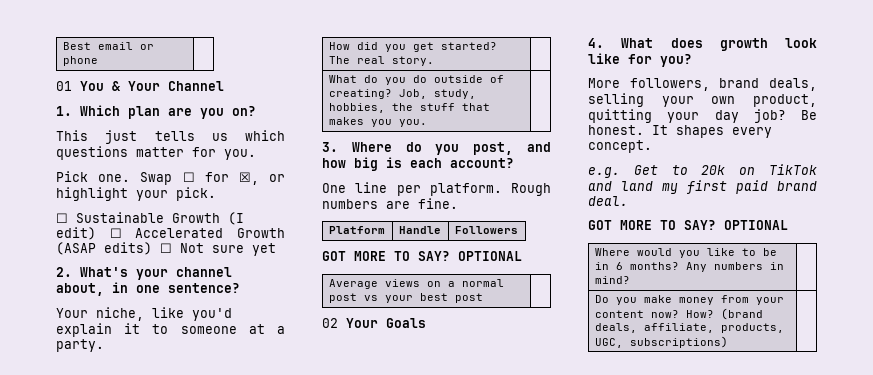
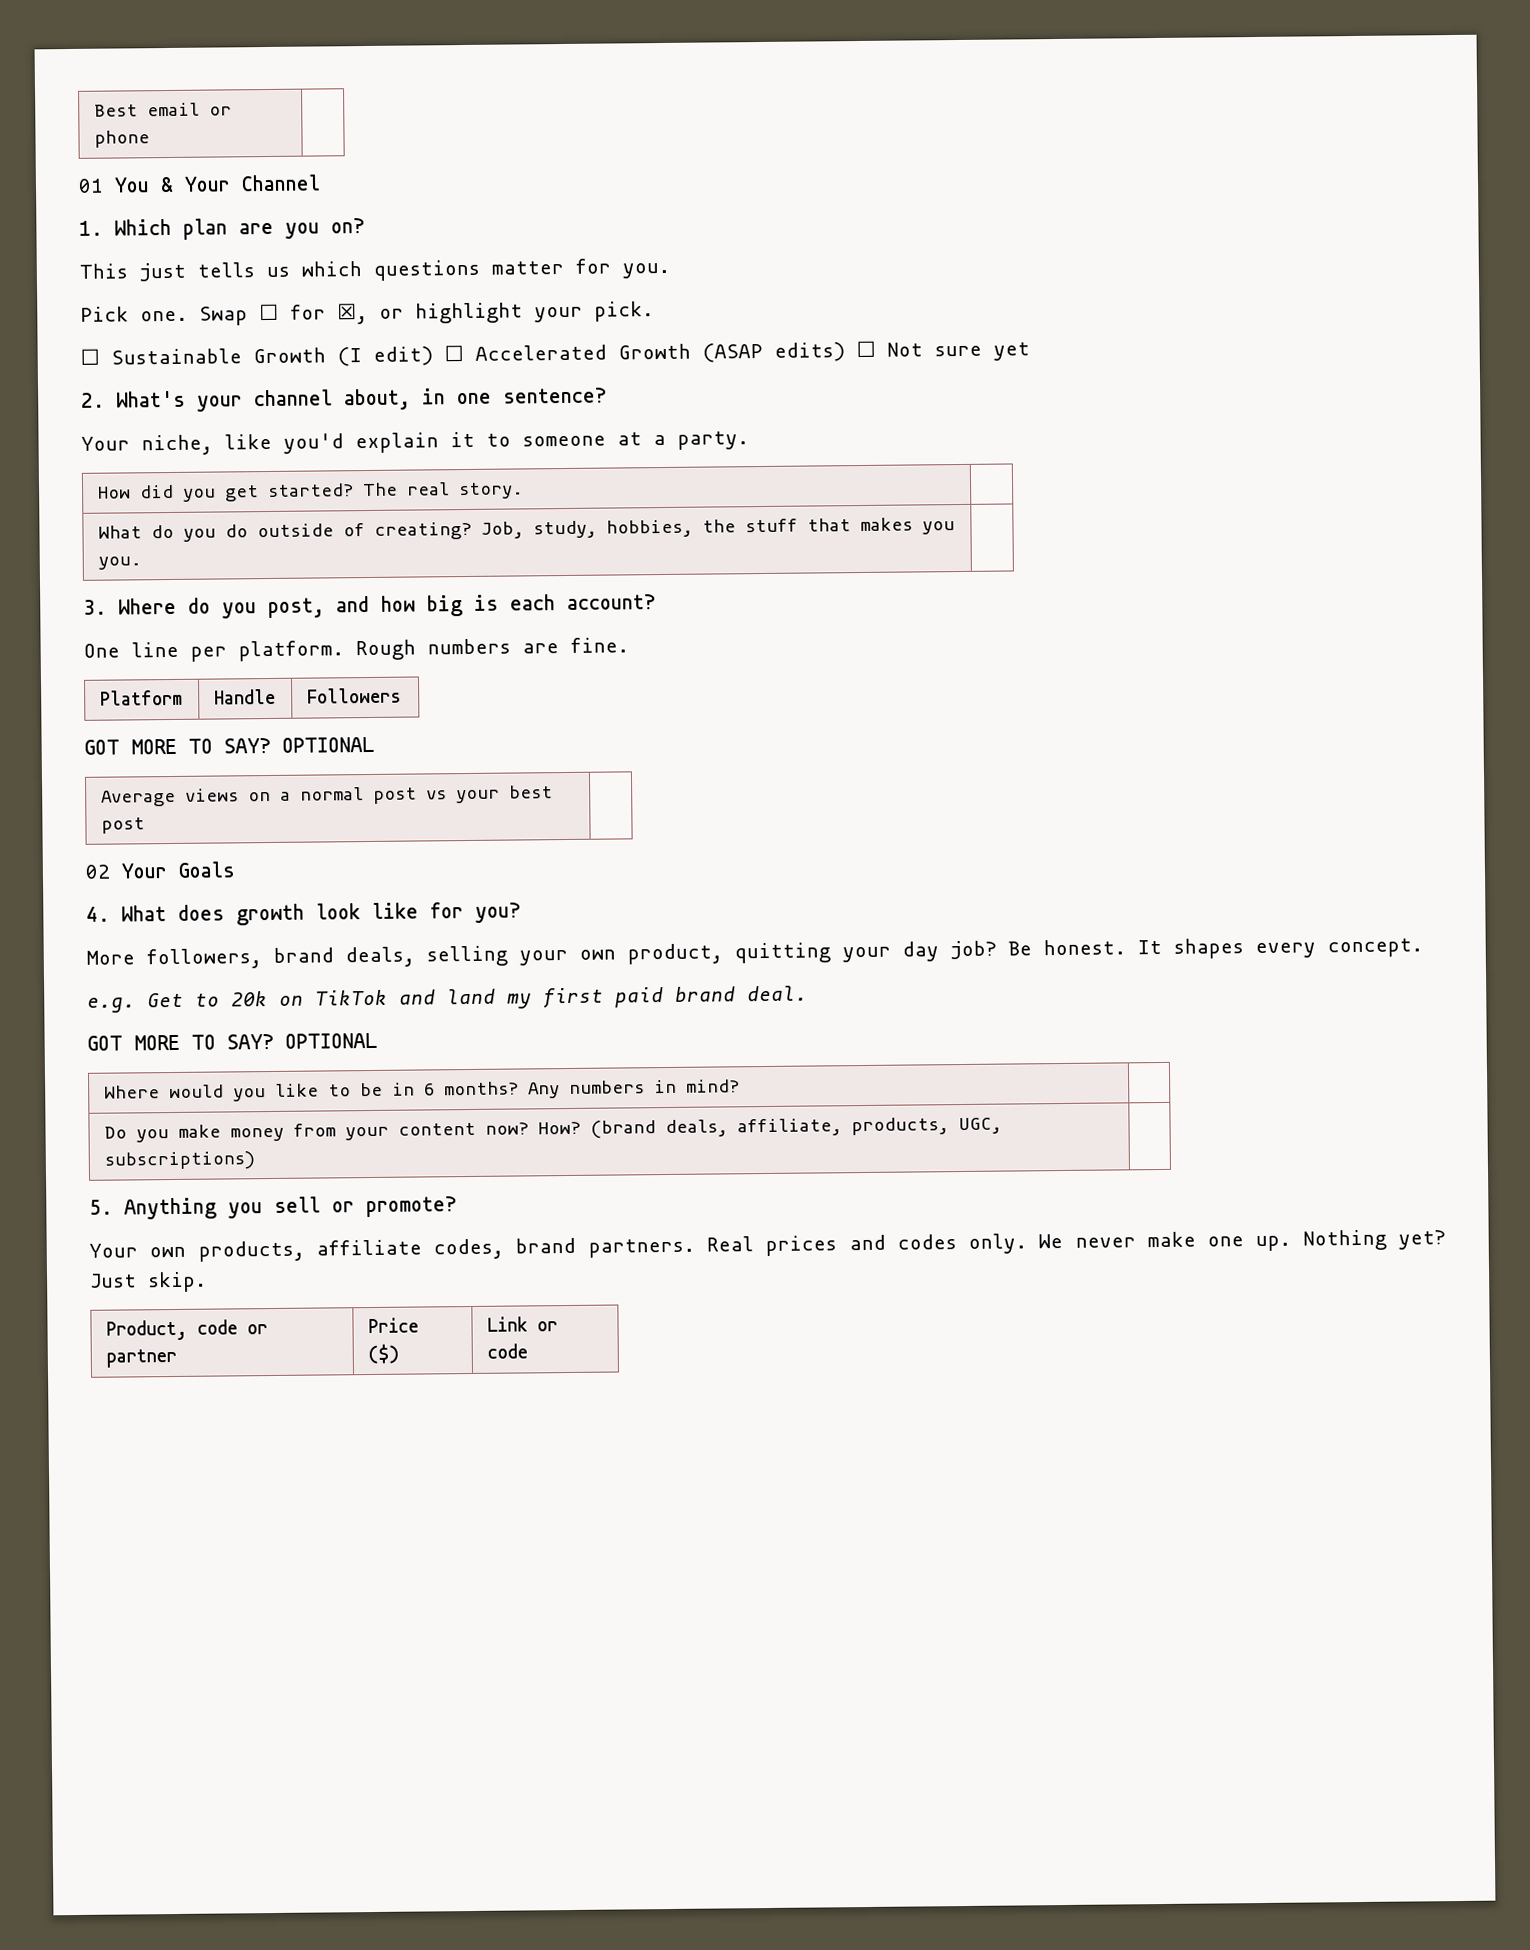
(728, 342) none -> [89,1196,457,1220] [89,1229,1447,1262] [89,1271,207,1293] [105,1319,268,1341] [105,1348,177,1368] [367,1317,419,1334] [367,1343,399,1365] [486,1316,558,1332] [486,1343,528,1359] // 5. Anything you sell or promote? // Your own products, affiliate codes, brand partners. Real prices and codes only. We never make one up. Nothing yet? Just skip. // Product, code or partner | Price ($) | Link or code

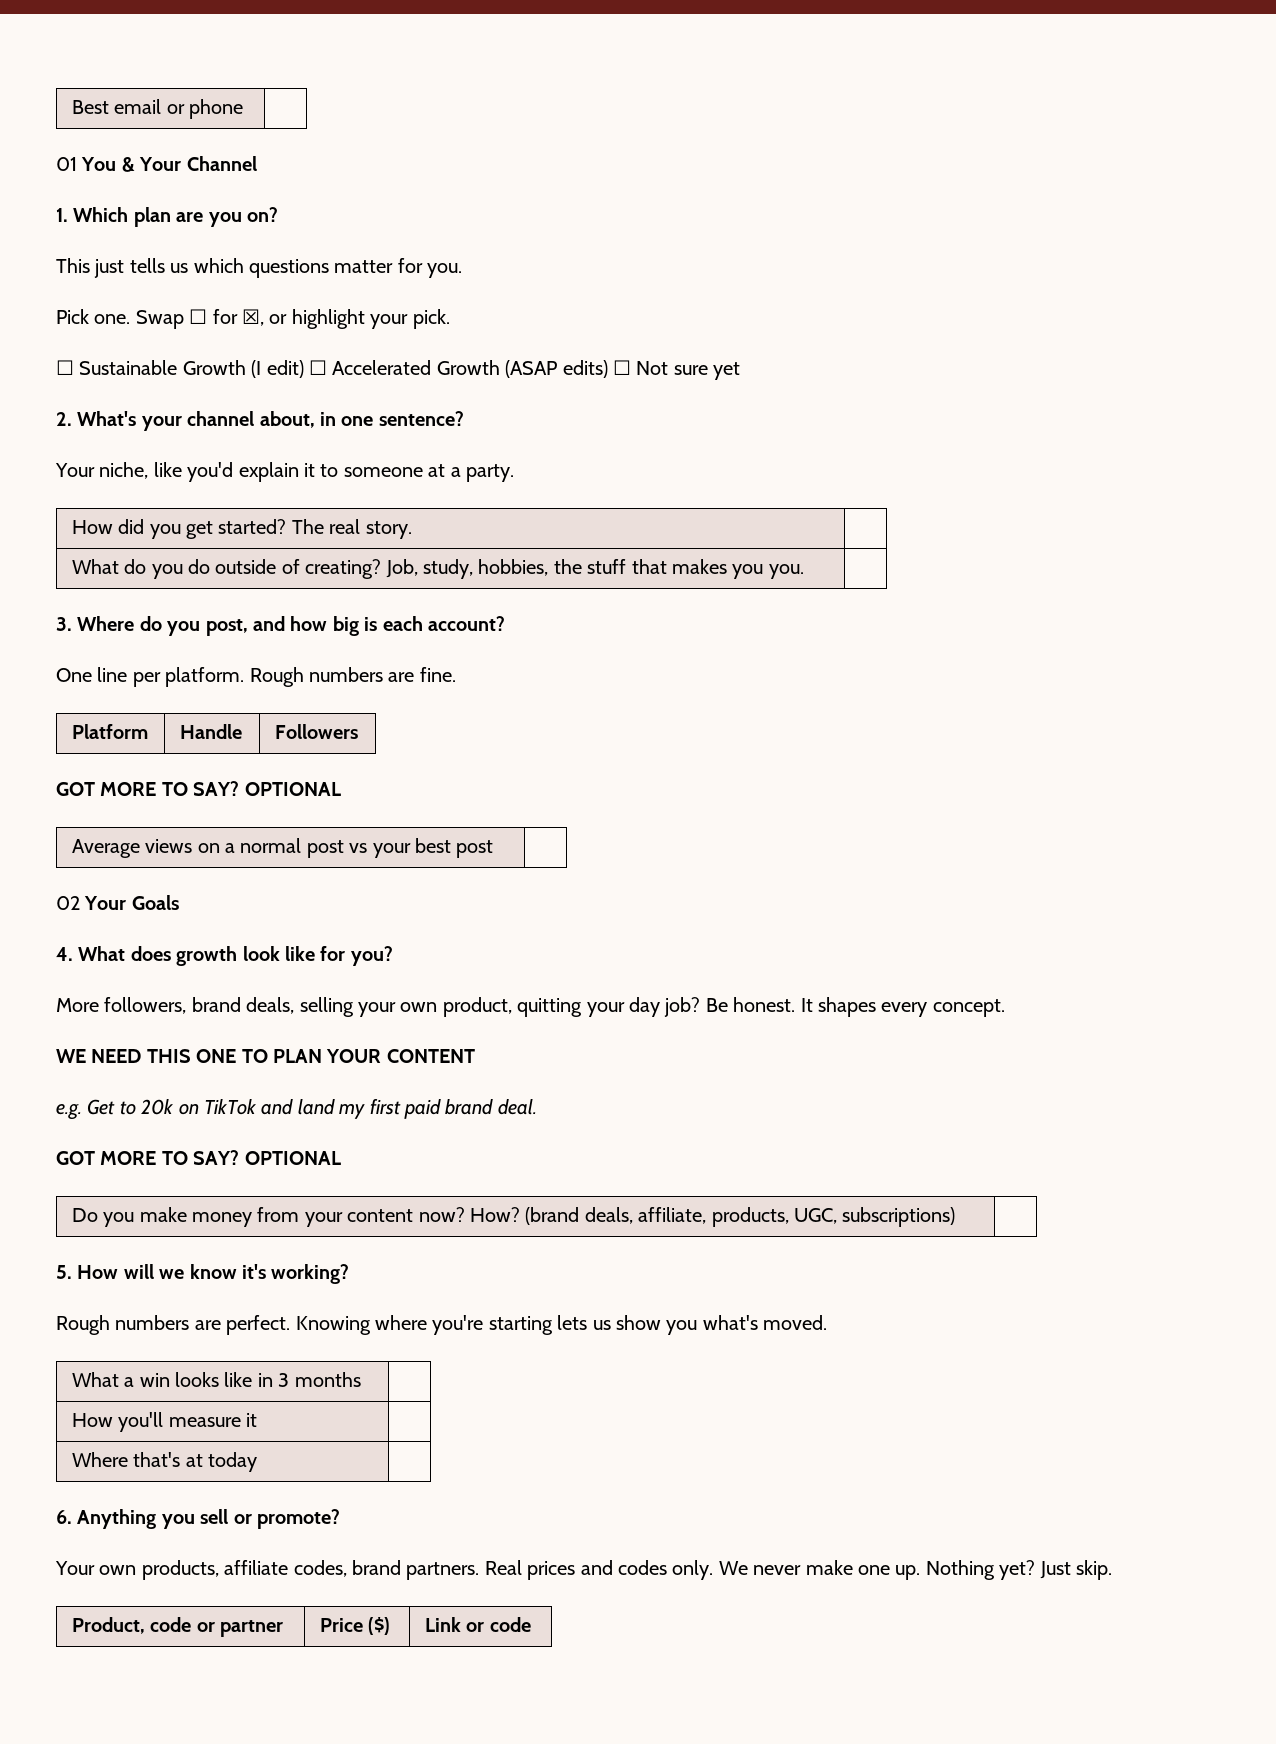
(1423, 948) none -> [56,1049,475,1063] // WE NEED THIS ONE TO PLAN YOUR CONTENT
[103,1079,740,1102] // Where would you like to be in 6 months? Any numbers in mind? | -> (341, 1158) none
(113, 1207) none -> [77,1264,350,1284] [56,1315,828,1335] [71,1372,361,1387] [71,1412,258,1432] [71,1452,258,1472] [56,1510,72,1524] How will we know it's working? // Rough numbers are perfect. Knowing where you're starting lets us show you what's moved. // What a win looks like in 3 months | // How you'll measure it | // Where that's at today | // 6.

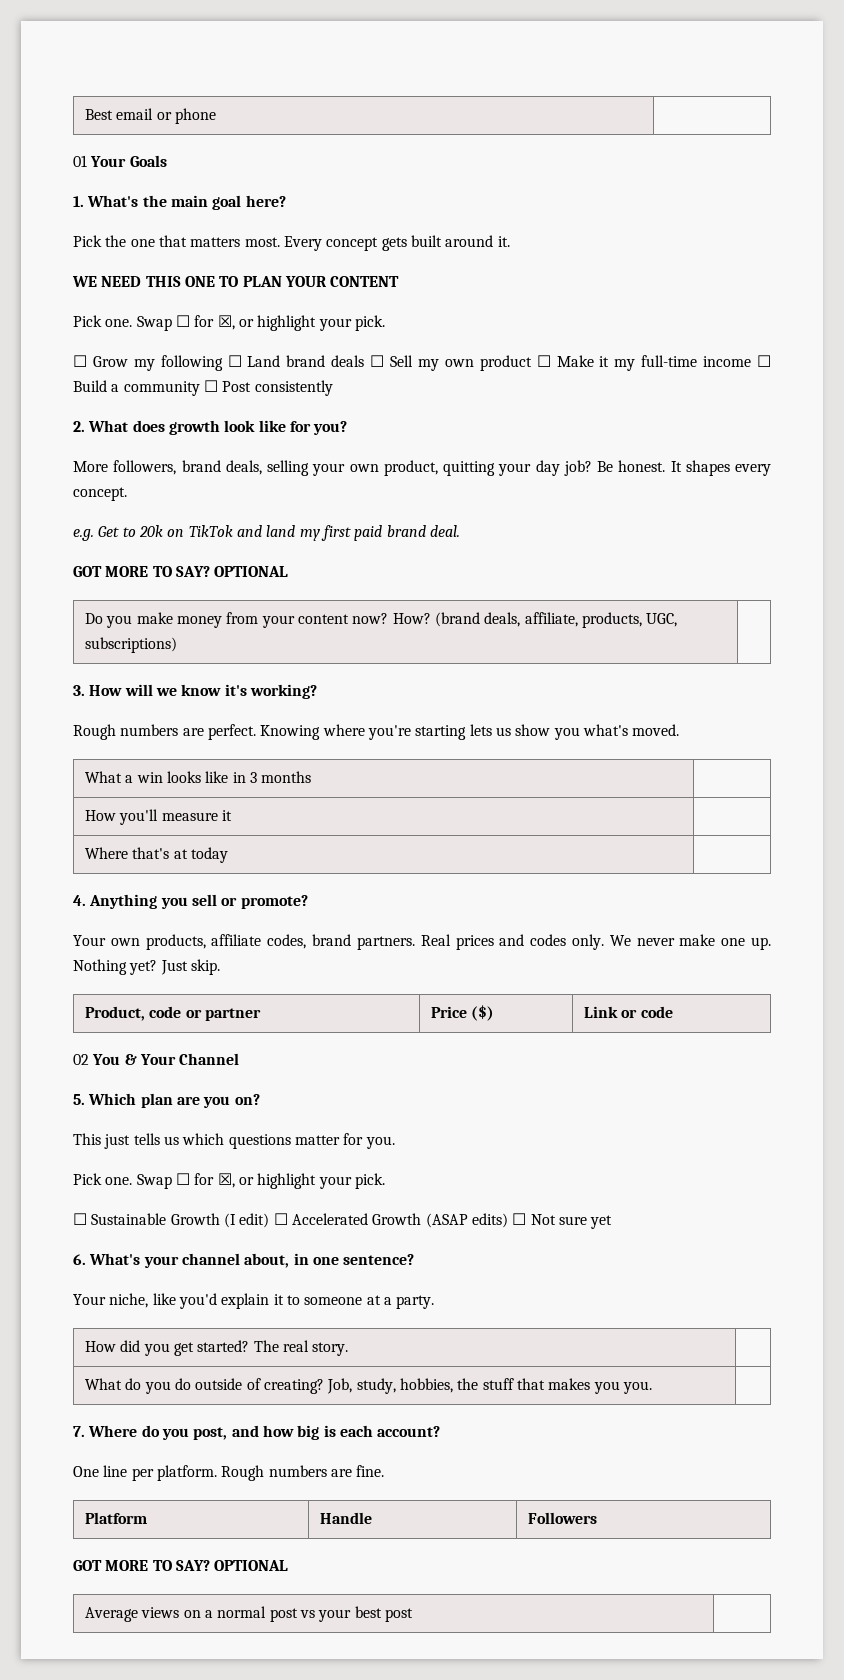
(77, 164) none -> [90,155,167,167] [73,195,286,210] [73,235,510,251] [72,276,400,287] [73,315,385,331] [73,355,772,371] [73,380,333,396] [73,420,348,435] [73,460,771,476] [73,487,127,501] [73,525,460,541] [73,566,289,577] [85,612,678,628] [85,637,178,653] [73,684,317,699] [73,724,680,740] [85,771,312,783] [85,809,233,825] [85,847,229,863] [73,894,308,909] [73,934,771,950] [73,959,220,975] [85,1006,262,1021] [431,1005,495,1021] [584,1006,673,1018] [73,1054,89,1065] Your Goals // 1. What's the main goal here? // Pick the one that matters most. Every concept gets built around it. // WE NEED THIS ONE TO PLAN YOUR CONTENT // Pick one. Swap ☐ for ☒, or highlight your pick. // ☐ Grow my following ☐ Land brand deals ☐ Sell my own product ☐ Make it my full-time income ☐ Build a community ☐ Post consistently // 2. What does growth look like for you? // More followers, brand deals, selling your own product, quitting your day job? Be honest. It shapes every concept. // e.g. Get to 20k on TikTok and land my first paid brand deal. // GOT MORE TO SAY? OPTIONAL // Do you make money from your content now? How? (brand deals, affiliate, products, UGC, subscriptions) | // 3. How will we know it's working? // Rough numbers are perfect. Knowing where you're starting lets us show you what's moved. // What a win looks like in 3 months | // How you'll measure it | // Where that's at today | // 4. Anything you sell or promote? // Your own products, affiliate codes, brand partners. Real prices and codes only. We never make one up. Nothing yet? Just skip. // Product, code or partner | Price ($) | Link or code // 02
[56,208,68,222] 1. -> [73,1094,85,1105] 5.
[56,412,72,426] 2. -> [73,1254,86,1265] 6.
[56,617,72,631] 3. -> [73,1426,85,1437] 7.
[56,895,179,910] [56,946,393,966] [56,997,1005,1017] [56,1049,475,1063] [56,1099,537,1120] [56,1150,341,1165] [71,1207,956,1227] [56,1264,350,1284] [56,1315,828,1335] [71,1372,361,1387] [71,1412,258,1432] [71,1452,258,1472] [56,1509,340,1529] [55,1560,1112,1580] [71,1617,284,1637] [319,1617,391,1635] [424,1617,531,1632] // 02 Your Goals // 4. What does growth look like for you? // More followers, brand deals, selling your own product, quitting your day job? Be honest. It shapes every concept. // WE NEED THIS ONE TO PLAN YOUR CONTENT // e.g. Get to 20k on TikTok and land my first paid brand deal. // GOT MORE TO SAY? OPTIONAL // Do you make money from your content now? How? (brand deals, affiliate, products, UGC, subscriptions) | // 5. How will we know it's working? // Rough numbers are perfect. Knowing where you're starting lets us show you what's moved. // What a win looks like in 3 months | // How you'll measure it | // Where that's at today | // 6. Anything you sell or promote? // Your own products, affiliate codes, brand partners. Real prices and codes only. We never make one up. Nothing yet? Just skip. // Product, code or partner | Price ($) | Link or code -> (413, 1615) none

